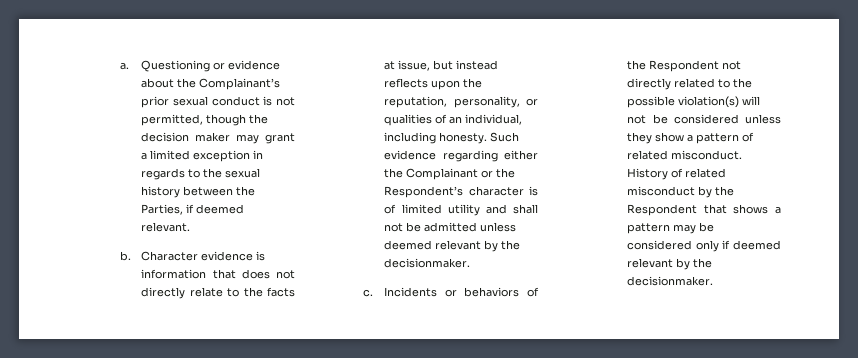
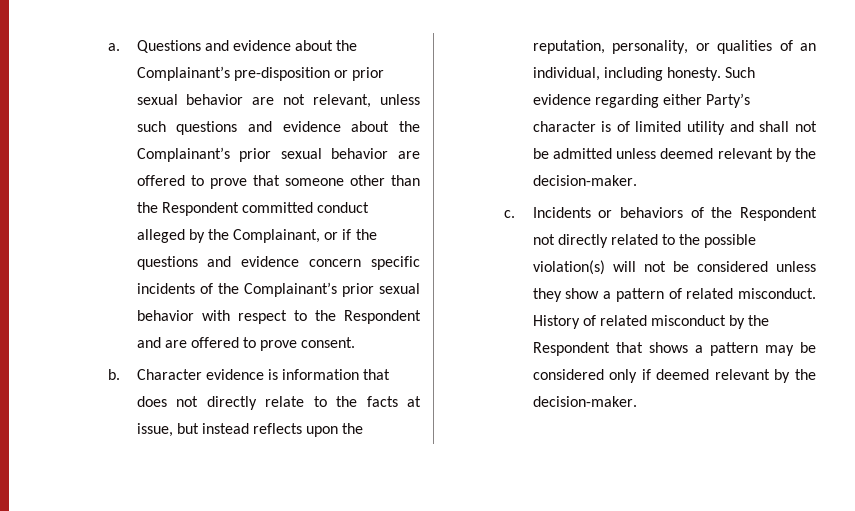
[141,60,226,72] Questioning or -> [136,40,358,53] [136,66,385,81] [136,94,421,108] [136,121,272,135] Questions and evidence about the Complainant’s pre-disposition or prior sexual behavior are not relevant, unless such questions and
[211,96,296,106] [141,114,269,126] [141,132,295,144] [141,150,264,162] [141,168,261,180] [141,186,256,198] [141,204,245,215] [141,222,191,232] conduct is not permitted, though the decision maker may grant a limited exception in regards to the sexual history between the Parties, if deemed relevant. -> [331,148,420,159] [136,175,420,189] [136,202,370,216] [136,229,377,243] [136,256,420,270] [136,282,420,297] [136,310,421,324] [136,337,356,351] behavior are offered to prove that someone other than the Respondent committed conduct alleged by the Complainant, or if the questions and evidence concern specific incidents of the Complainant’s prior sexual behavior with respect to the Respondent and are offered to prove consent.
[384,168,516,180] [384,186,464,198] the Complainant or the Respondent’s -> [706,93,751,108] Party’s
[384,258,471,268] decisionmaker. -> [532,175,637,186] decision-maker.
[627,276,714,286] decisionmaker. -> [532,396,637,407] decision-maker.

